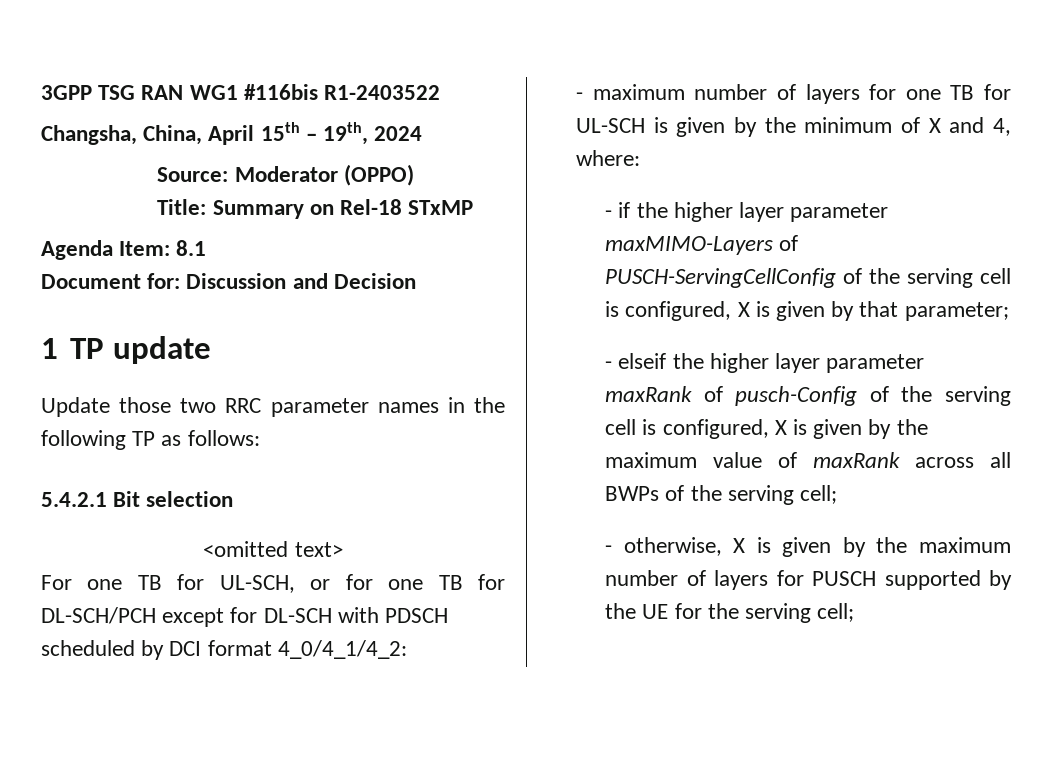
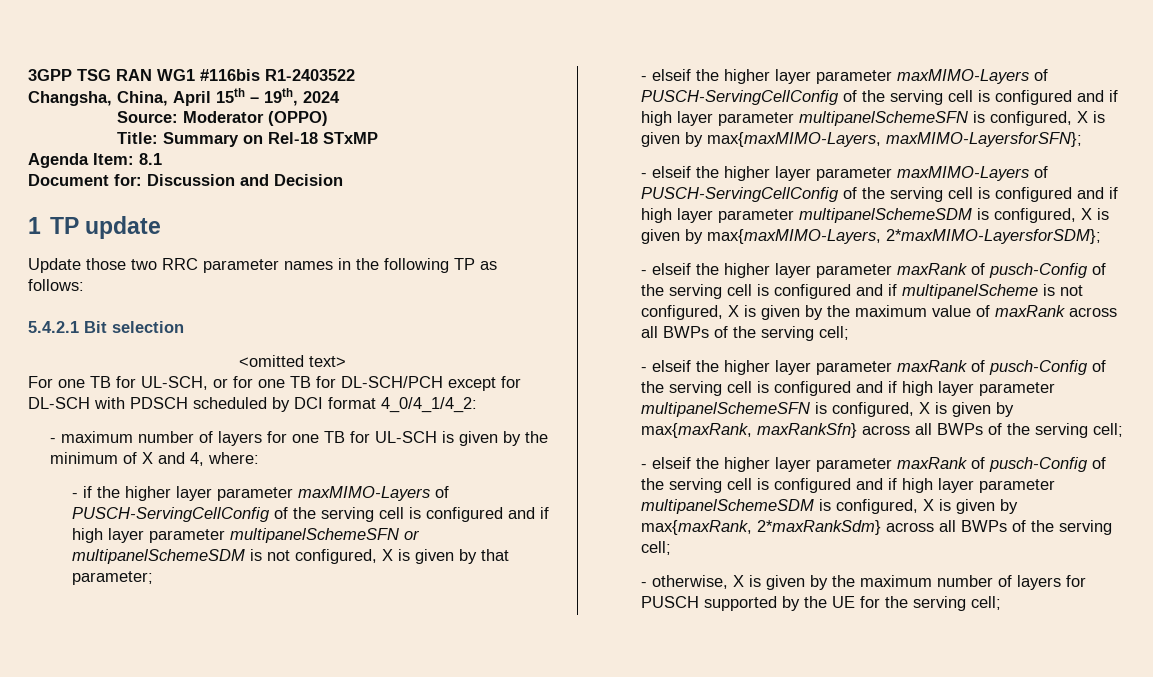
(620, 309) none -> [426,507,550,522] [72,528,421,543] [72,549,291,564] configured and if high layer parameter multipanelSchemeSFN or multipanelSchemeSDM is not
(1009, 311) none -> [641,69,1049,84] [641,90,1119,105] [641,111,1106,126] [641,132,1083,147] [641,166,1049,181] [641,187,1119,202] [641,208,1110,223] [641,229,1102,244] // - elseif the higher layer parameter maxMIMO-Layers of PUSCH-ServingCellConfig of the serving cell is configured and if high layer parameter multipanelSchemeSFN is configured, X is given by max{maxMIMO-Layers, maxMIMO-LayersforSFN}; // - elseif the higher layer parameter maxMIMO-Layers of PUSCH-ServingCellConfig of the serving cell is configured and if high layer parameter multipanelSchemeSDM is configured, X is given by max{maxMIMO-Layers, 2*maxMIMO-LayersforSDM};
(657, 427) none -> [774,284,1084,299] configured and if multipanelScheme is not
(837, 494) none -> [641,360,1107,375] [641,381,1056,396] [641,402,1015,417] [641,423,1124,438] [641,457,1107,472] [641,478,1056,493] [641,499,1019,514] [641,520,1113,535] [641,541,672,555] // - elseif the higher layer parameter maxRank of pusch-Config of the serving cell is configured and if high layer parameter multipanelSchemeSFN is configured, X is given by max{maxRank, maxRankSfn} across all BWPs of the serving cell; // - elseif the higher layer parameter maxRank of pusch-Config of the serving cell is configured and if high layer parameter multipanelSchemeSDM is configured, X is given by max{maxRank, 2*maxRankSdm} across all BWPs of the serving cell;

